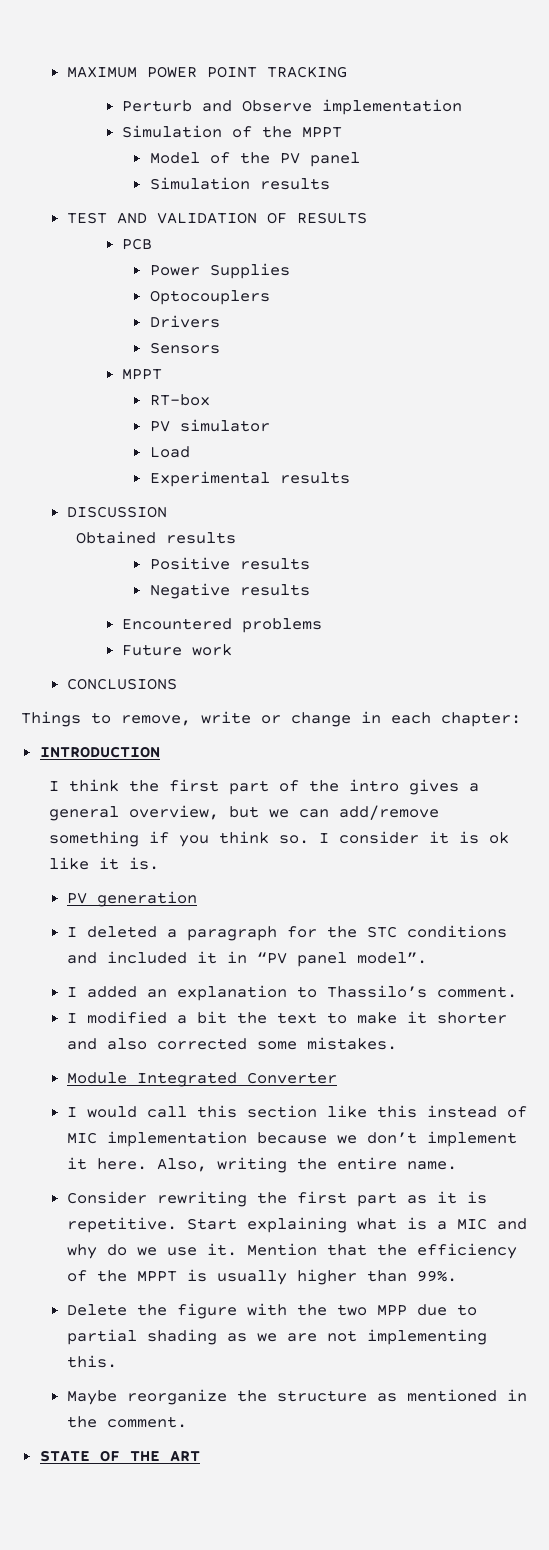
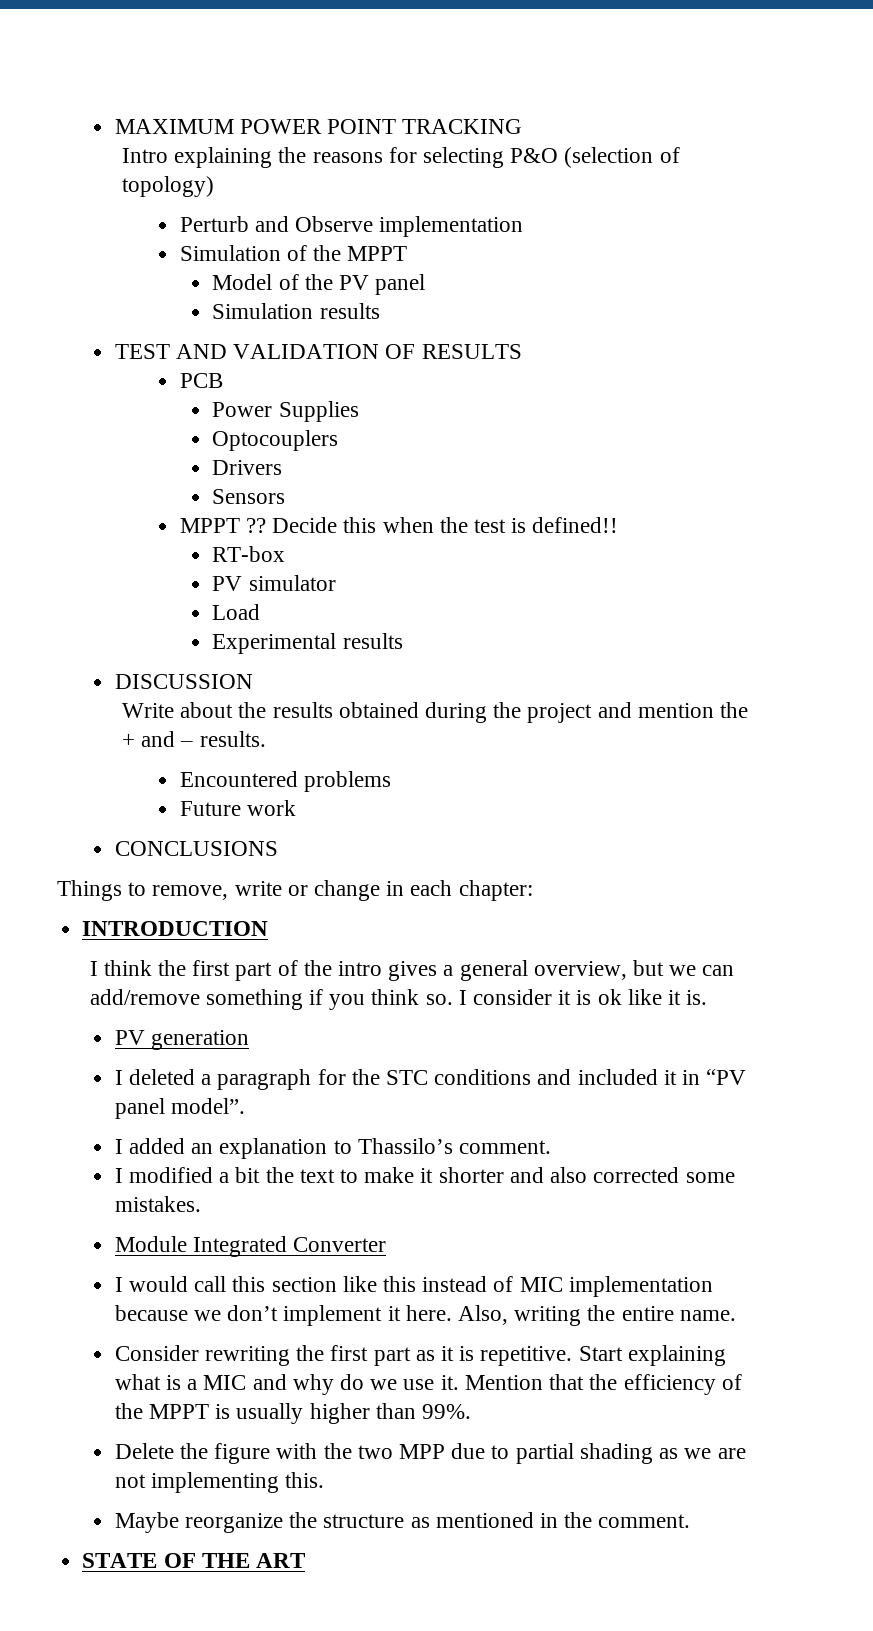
(348, 72) none -> [122,147,680,168] [122,176,215,197] // Intro explaining the reasons for selecting P&O (selection of topology)
(163, 374) none -> [246,517,619,533] ?? Decide this when the test is defined!!
[75,531,236,544] [149,557,310,570] [149,583,310,599] Obtained results // Positive results // Negative results -> [122,702,749,723] [122,731,266,747] Write about the results obtained during the project and mention the + and – results.

